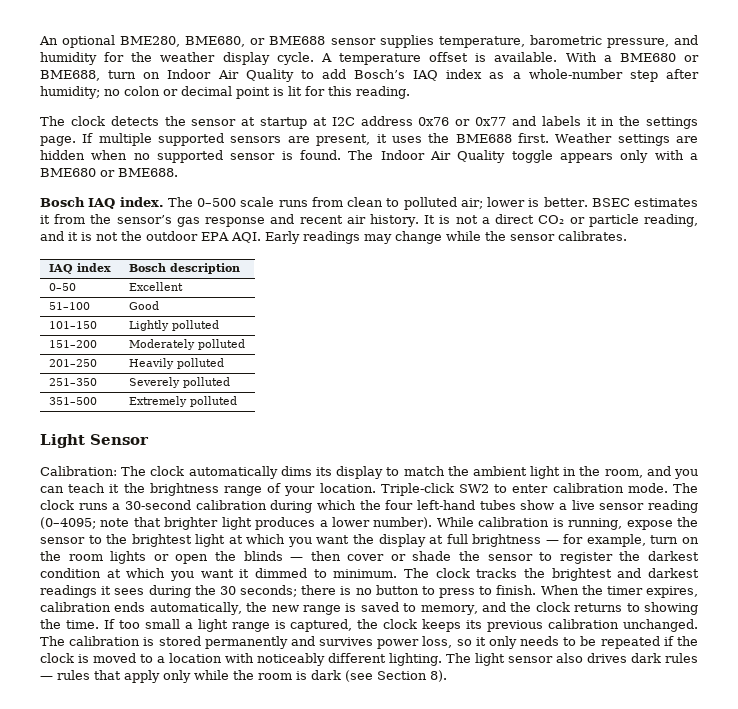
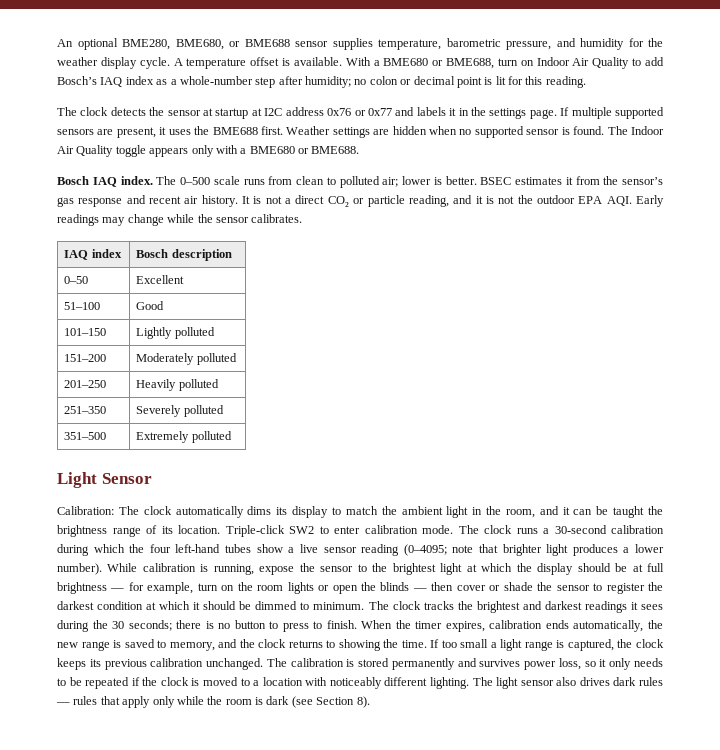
[674,469,698,479] [40,483,120,493] you can teach it -> [562,506,645,518] it can be taught
[284,486,316,496] your -> [161,526,173,534] its
[287,534,426,547] you want the display -> [516,563,628,575] the display should be
[170,569,250,581] you want it -> [193,601,252,610] it should be

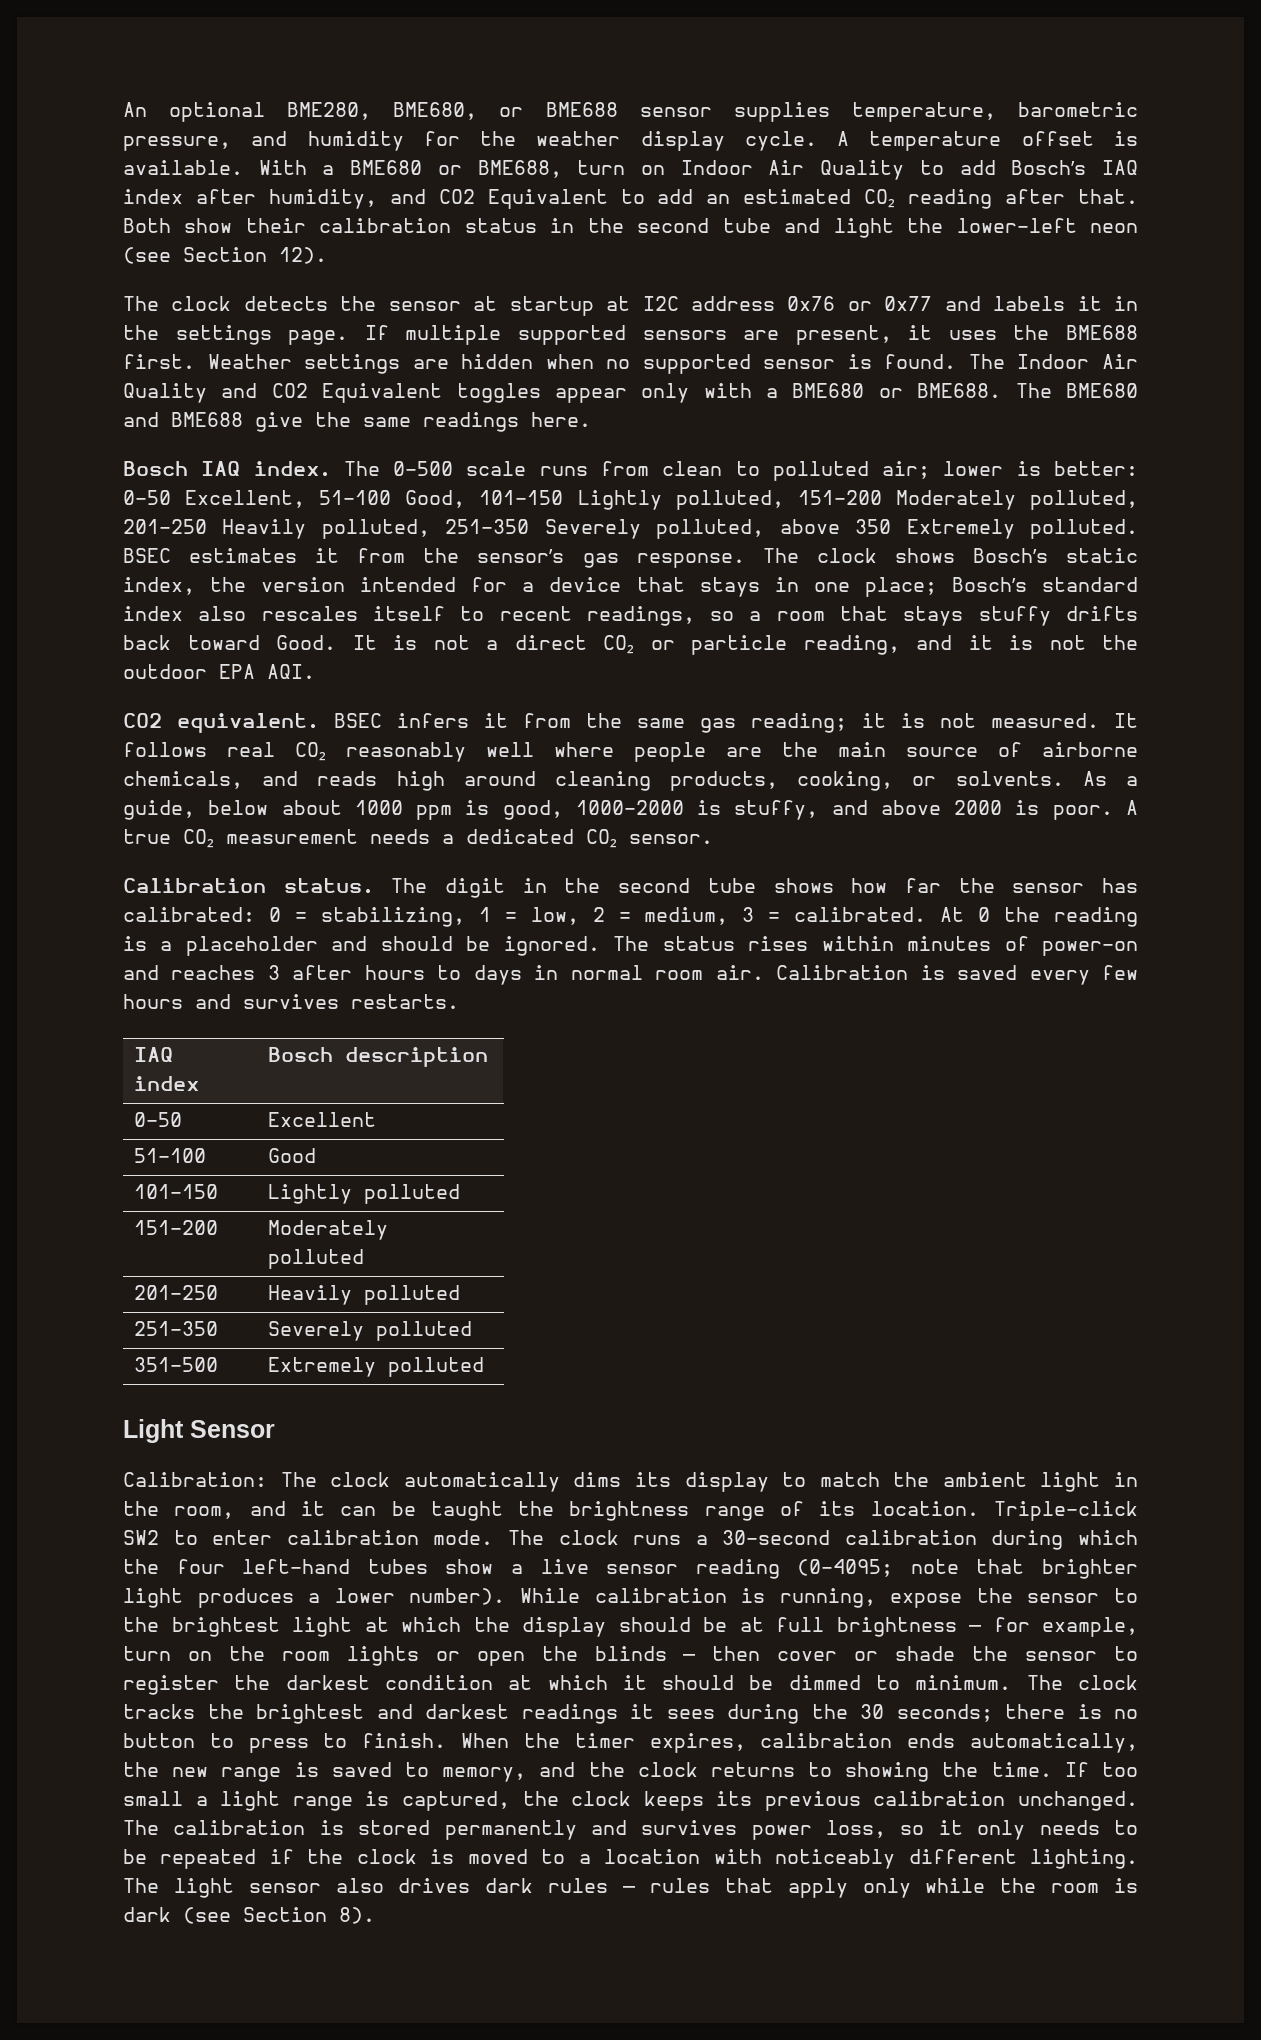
[156,76,586,88] as a whole-number step after humidity; no colon or decimal point is lit for this reading. -> [195,189,1138,209] [123,218,1138,238] [123,247,327,264] after humidity, and CO2 Equivalent to add an estimated CO₂ reading after that. Both show their calibration status in the second tube and light the lower-left neon (see Section 12).
[115,145,189,157] toggle appears -> [221,383,627,403] and CO2 Equivalent toggles appear
(360, 150) none -> [1015,383,1138,398] [123,412,591,432] The BME680 and BME688 give the same readings here.
[445,176,477,185] better. -> [1054,461,1139,476] [123,490,1138,510] [123,519,1138,539] better: 0–50 Excellent, 51–100 Good, 101–150 Lightly polluted, 151–200 Moderately polluted, 201–250 Heavily polluted, 251–350 Severely polluted, above 350 Extremely polluted.
[78,195,238,207] response and recent air history. -> [636,548,1138,568] [123,577,1138,597] [123,606,1138,626] [123,635,336,650] response. The clock shows Bosch’s static index, the version intended for a device that stays in one place; Bosch’s standard index also rescales itself to recent readings, so a room that stays stuffy drifts back toward Good.
[635,195,664,207] [57,214,303,226] Early readings may change while the sensor calibrates. -> [123,713,1138,733] [123,742,1138,762] [123,771,1138,791] [123,800,1138,820] [123,829,713,848] [123,878,1139,898] [123,907,1138,927] [123,936,1138,956] [123,965,1138,985] [123,994,459,1009] // CO2 equivalent. BSEC infers it from the same gas reading; it is not measured. It follows real CO₂ reasonably well where people are the main source of airborne chemicals, and reads high around cleaning products, cooking, or solvents. As a guide, below about 1000 ppm is good, 1000–2000 is stuffy, and above 2000 is poor. A true CO₂ measurement needs a dedicated CO₂ sensor. // Calibration status. The digit in the second tube shows how far the sensor has calibrated: 0 = stabilizing, 1 = low, 2 = medium, 3 = calibrated. At 0 the reading is a placeholder and should be ignored. The status rises within minutes of power-on and reaches 3 after hours to days in normal room air. Calibration is saved every few hours and survives restarts.

